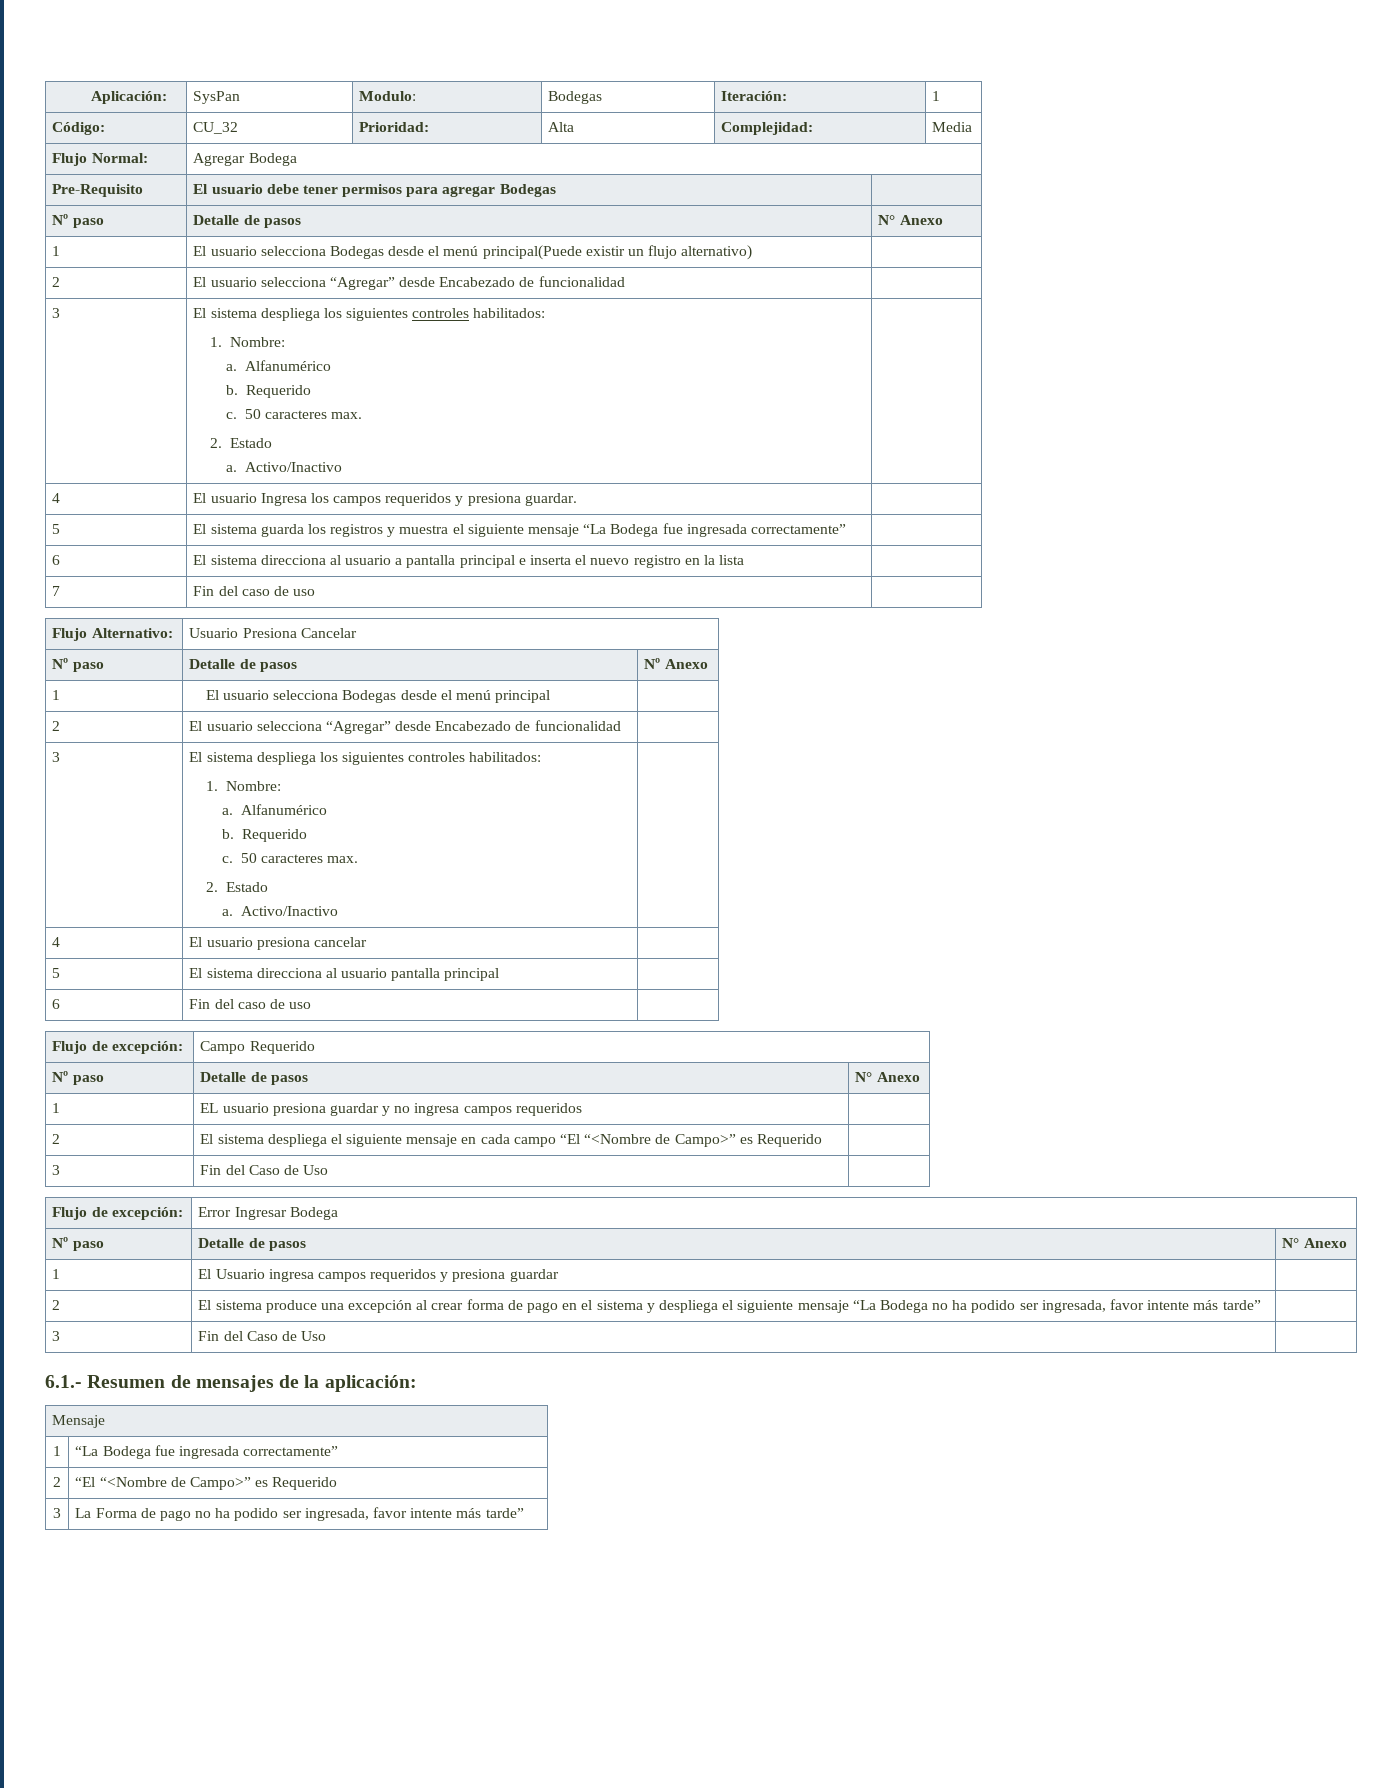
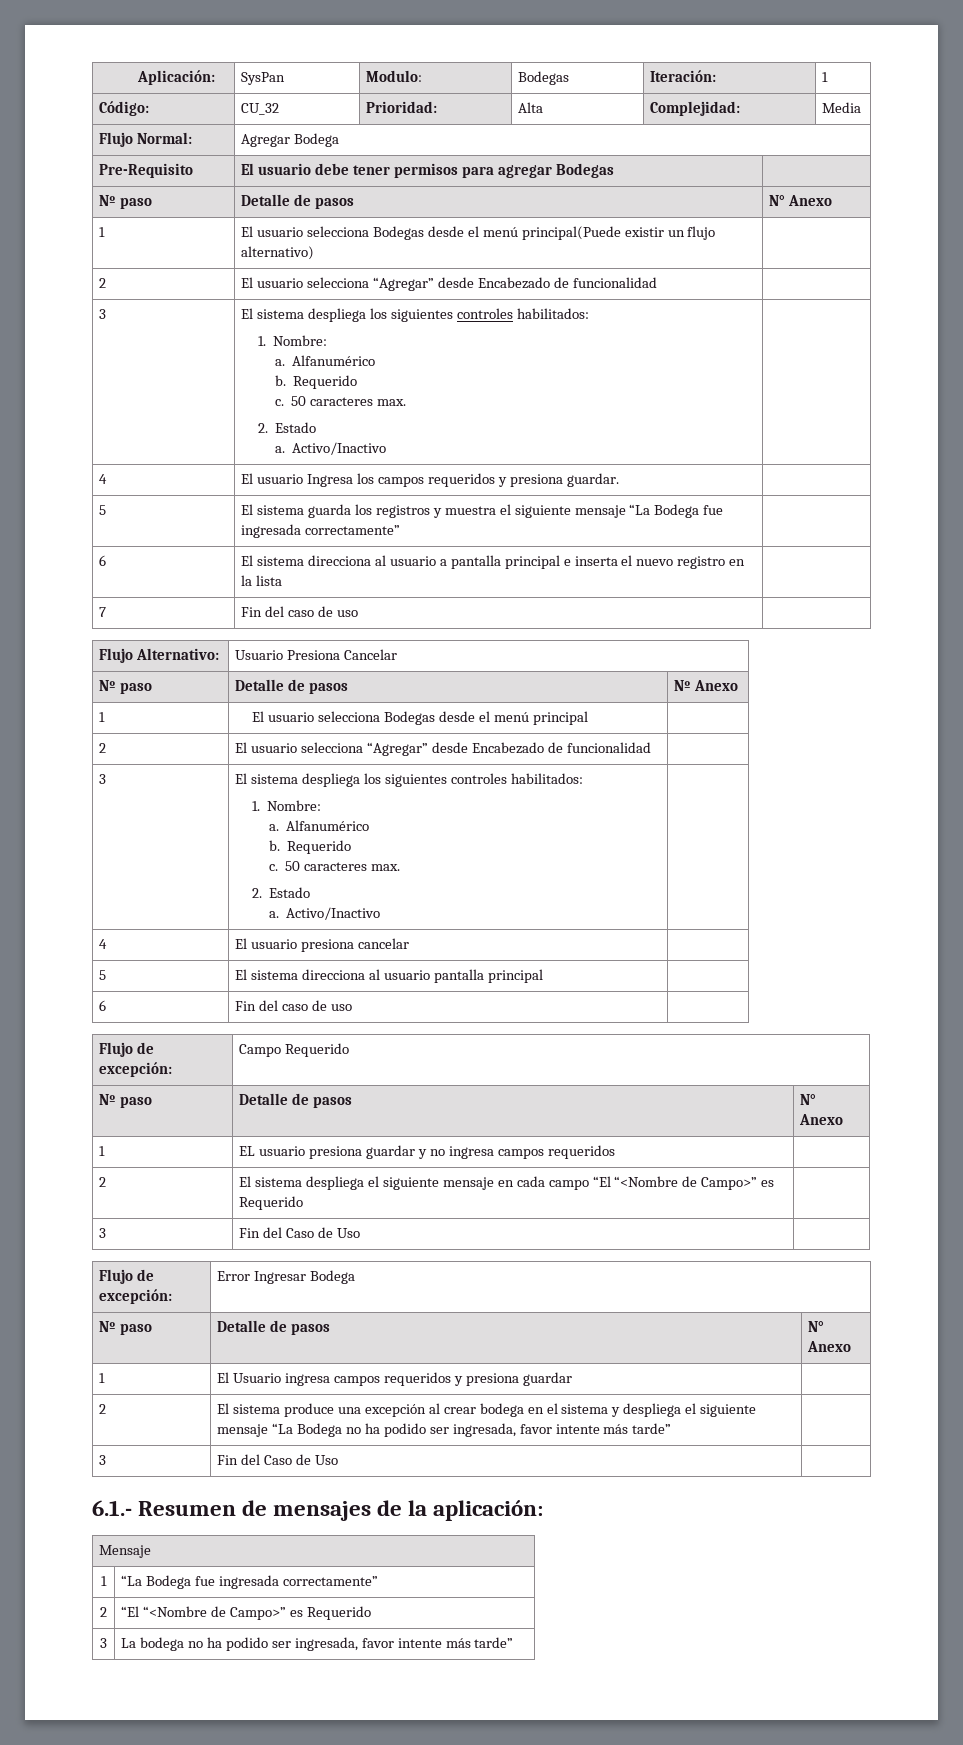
[466,1299,559,1313] forma de pago -> [479,1403,524,1417] bodega
[95,1508,191,1521] Forma de pago -> [140,1637,185,1651] bodega

